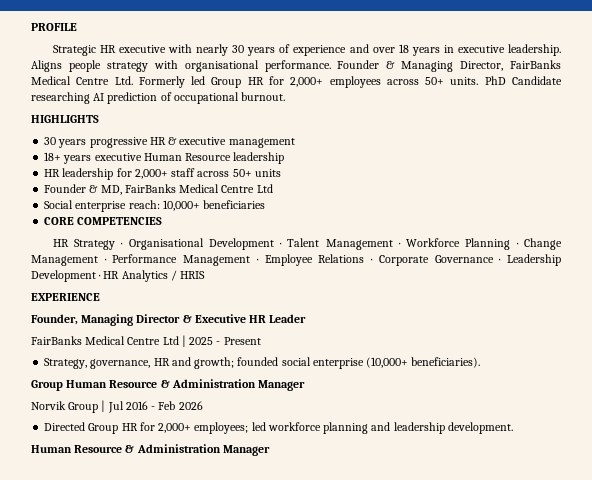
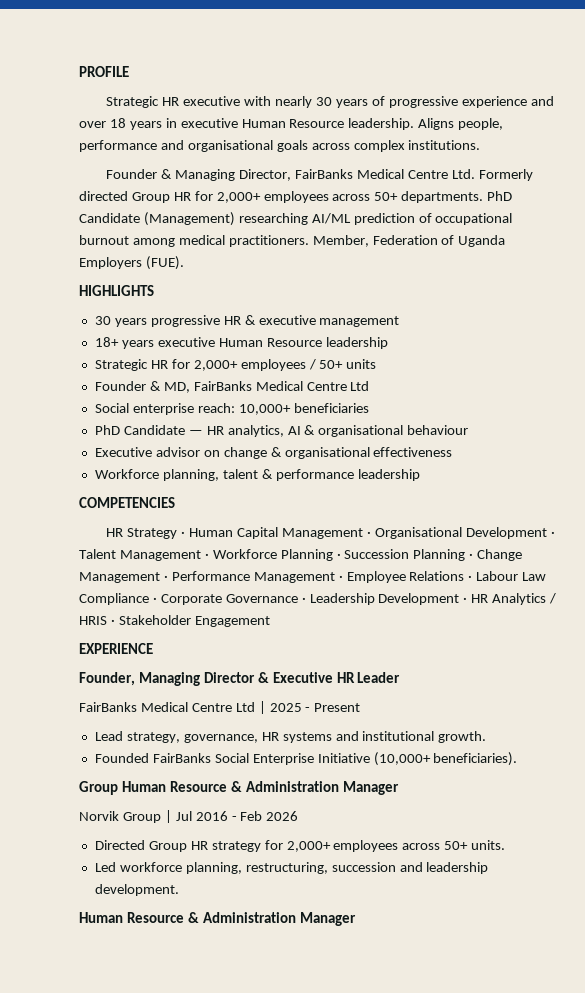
(291, 48) none -> [388,96,458,108] progressive
[508,44,562,56] [31,60,331,72] leadership. Aligns people strategy with organisational performance. -> [241,118,504,130] [79,140,481,152] Human Resource leadership. Aligns people, performance and organisational goals across complex institutions. //
[191,76,206,85] led -> [79,191,128,201] directed
[450,76,562,85] [31,92,286,104] units. PhD Candidate researching AI prediction of occupational burnout. -> [401,191,513,203] [79,212,513,226] [79,235,506,247] [79,256,184,270] departments. PhD Candidate (Management) researching AI/ML prediction of occupational burnout among medical practitioners. Member, Federation of Uganda Employers (FUE).
[44,168,230,180] HR leadership for 2,000+ staff across -> [94,359,316,371] Strategic HR for 2,000+ employees /
[44,217,75,225] CORE -> [94,425,469,437] [94,447,453,459] [94,469,420,481] PhD Candidate — HR analytics, AI & organisational behaviour // Executive advisor on change & organisational effectiveness // Workforce planning, talent & performance leadership //
(124, 244) none -> [189,527,371,539] Human Capital Management ·
(519, 244) none -> [344,549,474,561] Succession Planning ·
(374, 260) none -> [476,571,547,581] [79,593,157,605] Labour Law Compliance ·
(206, 275) none -> [110,615,270,627] · Stakeholder Engagement
[44,357,364,369] Strategy, governance, HR and growth; founded social enterprise -> [94,731,487,743] [94,753,370,765] Lead strategy, governance, HR systems and institutional growth. // Founded FairBanks Social Enterprise Initiative
[139,422,369,434] for 2,000+ employees; led workforce planning -> [211,840,506,852] [94,862,396,874] strategy for 2,000+ employees across 50+ units. // Led workforce planning, restructuring, succession

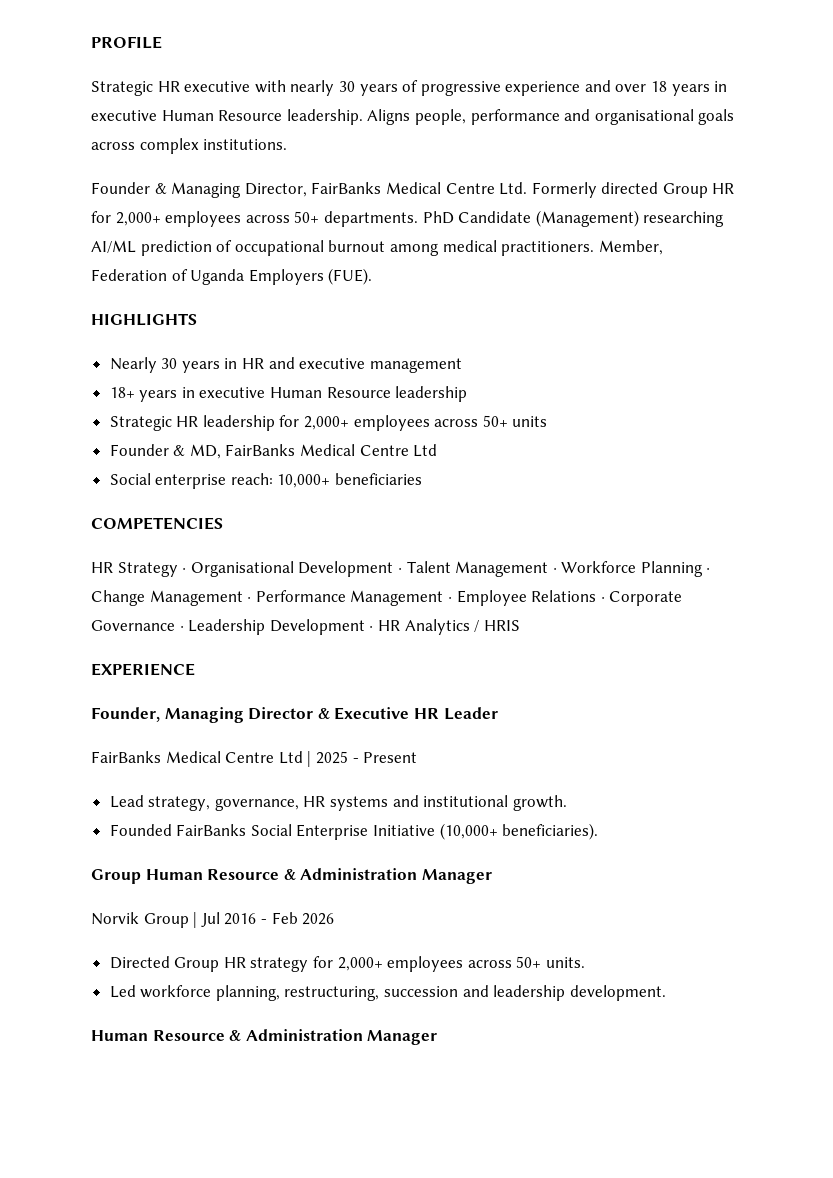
[94,315,256,327] 30 years progressive HR & -> [109,357,295,373] Nearly 30 years in HR and
(154, 344) none -> [181,387,195,398] in
[171,359,316,371] for 2,000+ employees / -> [202,415,479,431] leadership for 2,000+ employees across
[94,425,469,437] [94,447,453,459] [94,469,420,481] // PhD Candidate — HR analytics, AI & organisational behaviour // Executive advisor on change & organisational effectiveness // Workforce planning, talent & performance leadership -> (423, 479) none
[189,527,371,539] Human Capital Management · -> (187, 570) none
[344,549,474,561] Succession Planning · -> (711, 570) none
[476,571,547,581] [79,593,157,605] Labour Law Compliance · -> (605, 599) none
[110,615,270,627] · Stakeholder Engagement -> (520, 625) none

